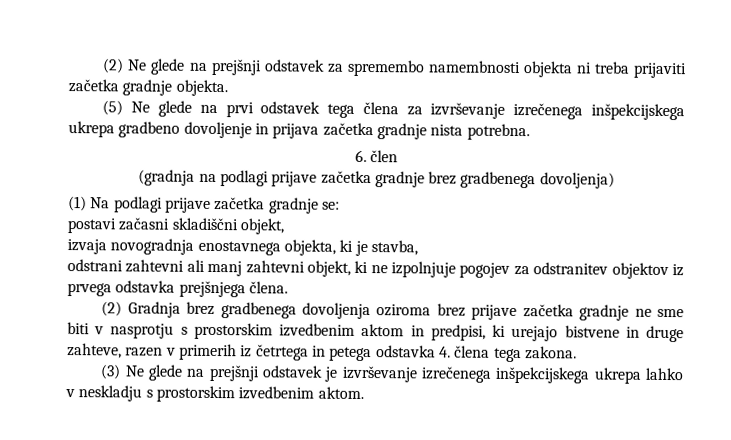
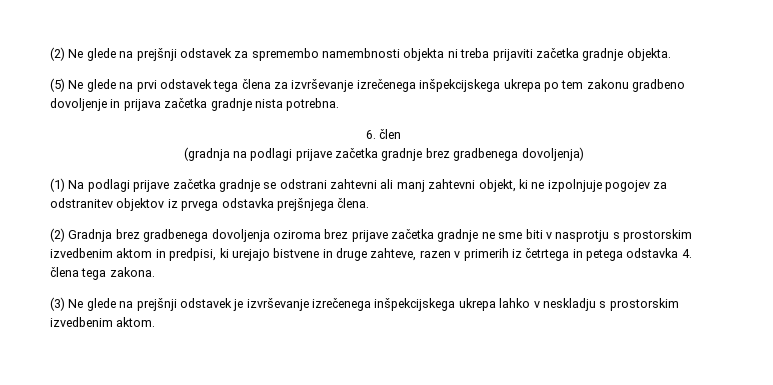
(115, 129) none -> [543,79,629,92] po tem zakonu
[321,201,340,210] [67,217,285,235] [67,238,418,257] se: // postavi začasni skladiščni objekt, // izvaja novogradnja enostavnega objekta, ki je stavba, // -> [263,182,277,189] se

